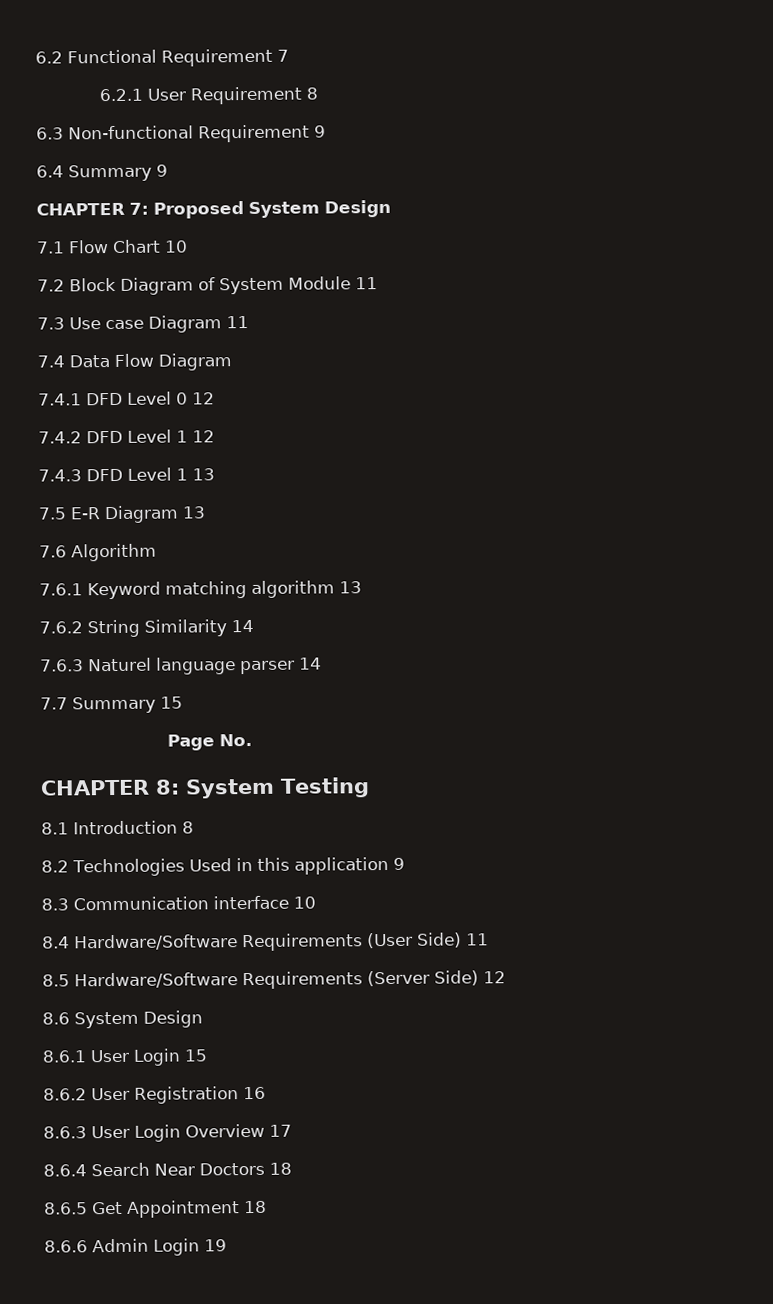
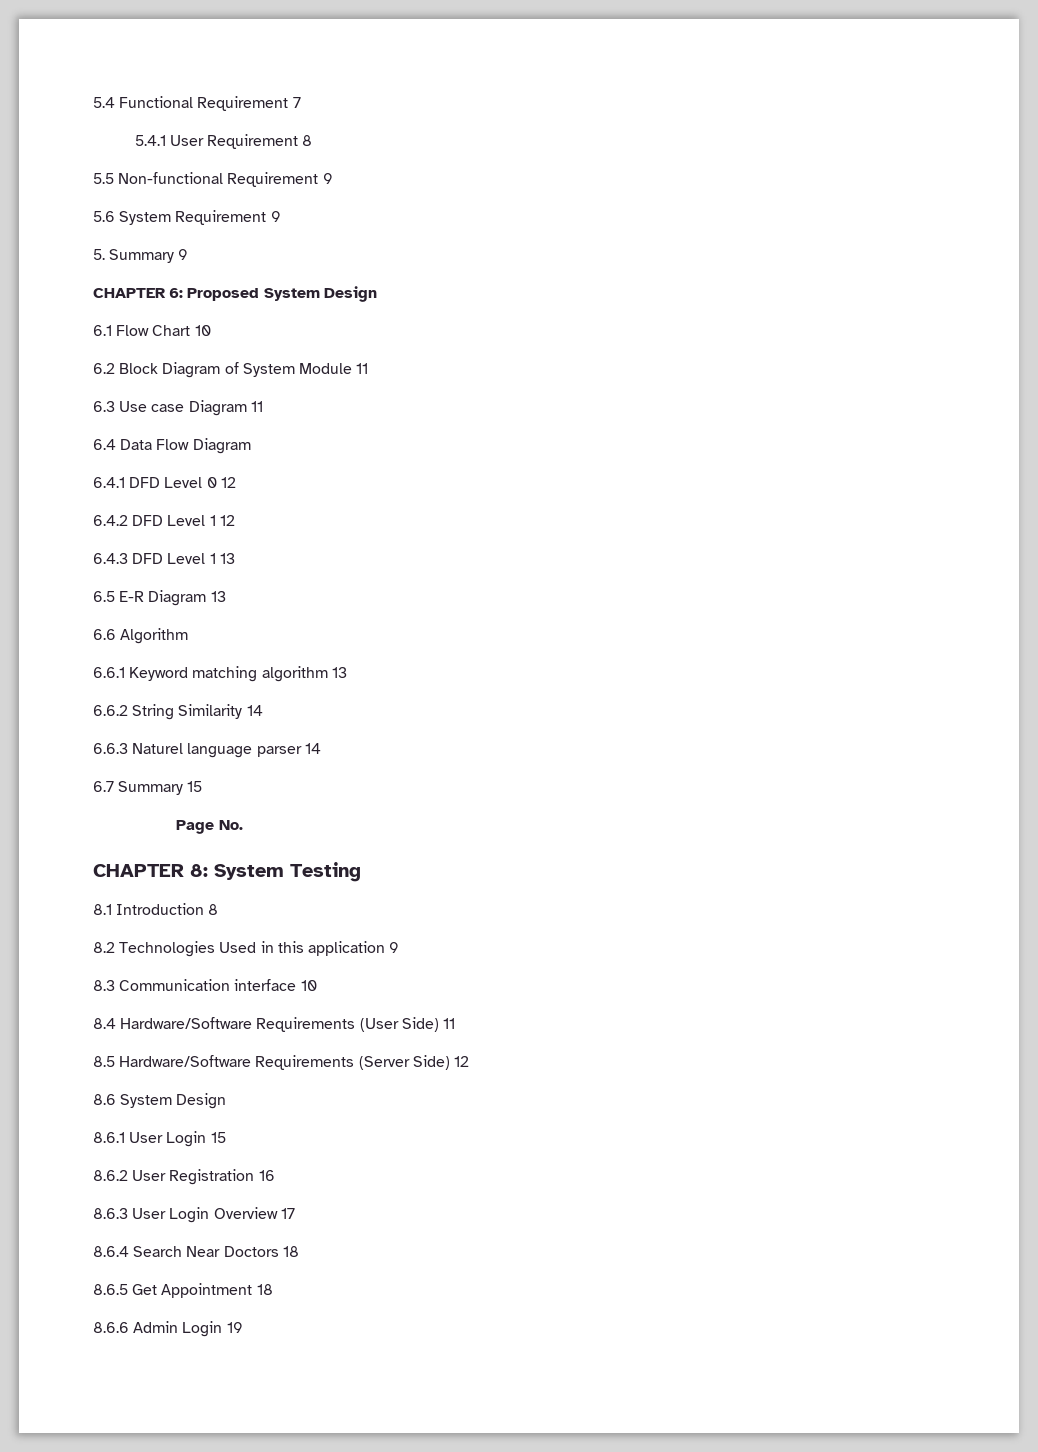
[35,51,63,64] 6.2 -> [93,97,115,108] 5.4
[98,88,143,102] 6.2.1 -> [134,135,166,146] 5.4.1
[36,127,64,140] 6.3 -> [93,173,114,184] 5.5
[36,165,64,178] 6.4 -> [93,210,281,225] [93,249,105,260] 5.6 System Requirement 9 // 5.
[129,202,149,215] 7: -> [169,288,184,298] 6:
[36,241,65,254] 7.1 -> [93,325,112,336] 6.1
[37,279,65,292] 7.2 -> [93,363,115,374] 6.2
[37,317,65,330] 7.3 -> [93,401,115,412] 6.3
[37,355,65,368] 7.4 -> [93,439,116,450] 6.4
[38,393,82,406] 7.4.1 -> [93,477,125,488] 6.4.1
[38,431,82,444] 7.4.2 -> [93,515,128,526] 6.4.2
[38,469,82,482] 7.4.3 -> [93,553,128,564] 6.4.3
[38,507,67,520] 7.5 -> [93,591,115,602] 6.5
[39,545,67,558] 7.6 -> [93,629,116,640] 6.6
[39,583,83,596] 7.6.1 -> [93,667,125,678] 6.6.1
[39,621,83,634] 7.6.2 -> [93,705,128,716] 6.6.2
[40,659,84,672] 7.6.3 -> [93,743,128,754] 6.6.3
[40,697,68,710] 7.7 -> [93,781,114,792] 6.7

